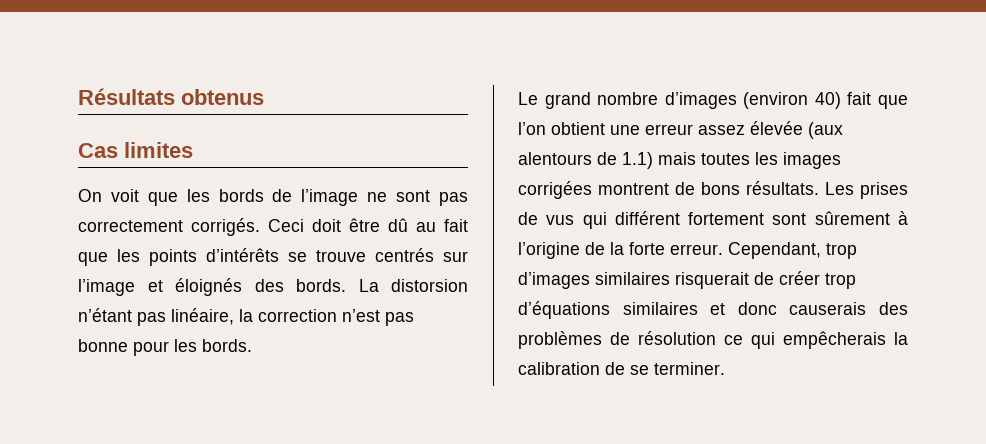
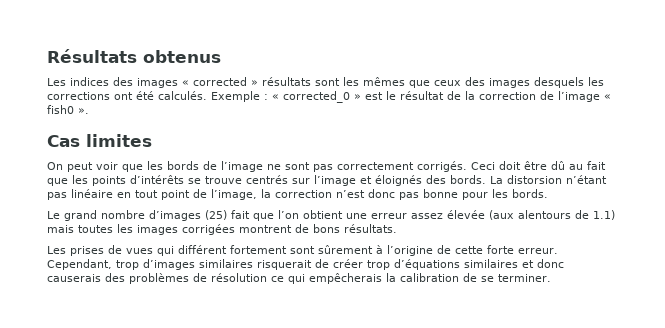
(264, 97) none -> [47,77,604,88] [47,91,611,103] [47,105,89,114] // Les indices des images « corrected » résultats sont les mêmes que ceux des images desquels les corrections ont été calculés. Exemple : « corrected_0 » est le résultat de la correction de l’image « fish0 ».
[110,189,139,202] voit -> [67,162,118,172] peut voir
[171,308,234,325] linéaire, -> [71,189,257,200] linéaire en tout point de l’image,
(380, 315) none -> [368,189,395,198] donc
[743,92,841,109] (environ 40) -> [205,210,227,220] (25)
(819, 188) none -> (397, 228) //
[546,215,575,225] vus -> [126,248,153,254] vues
[610,242,624,255] la -> [455,246,483,254] cette

